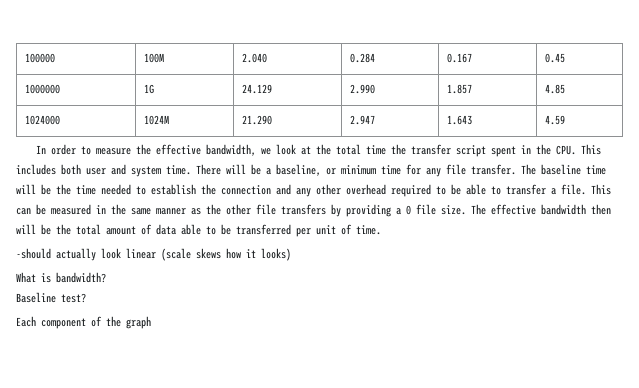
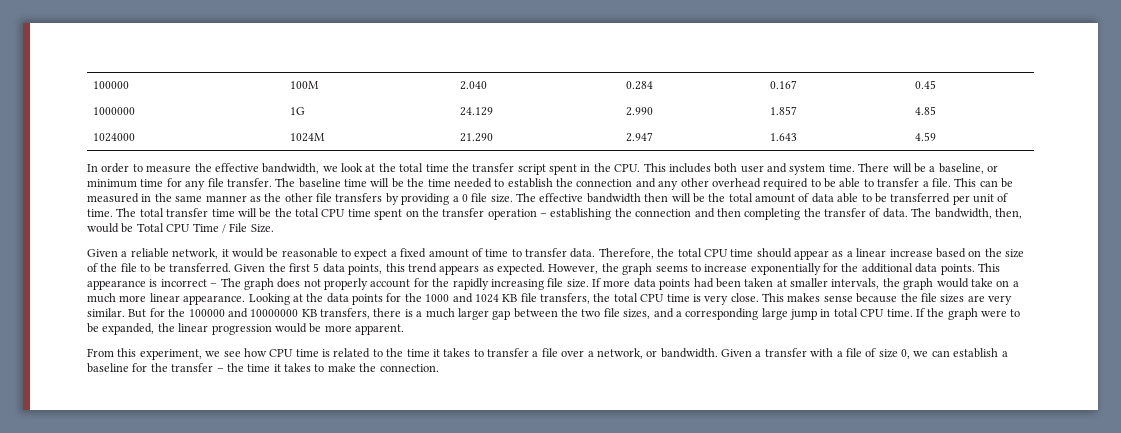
[16,248,291,261] [16,272,106,283] [16,292,86,303] [16,316,151,329] // -should actually look linear (scale skews how it looks) // What is bandwidth? // Baseline test? // Each component of the graph -> [116,208,1022,220] [87,223,274,233] [87,248,1024,260] [87,263,1000,275] [87,278,1019,290] [87,293,1012,305] [87,308,1021,320] [87,323,404,335] [87,348,1008,360] [87,363,439,373] The total transfer time will be the total CPU time spent on the transfer operation – establishing the connection and then completing the transfer of data. The bandwidth, then, would be Total CPU Time / File Size. // Given a reliable network, it would be reasonable to expect a fixed amount of time to transfer data. Therefore, the total CPU time should appear as a linear increase based on the size of the file to be transferred. Given the first 5 data points, this trend appears as expected. However, the graph seems to increase exponentially for the additional data points. This appearance is incorrect – The graph does not properly account for the rapidly increasing file size. If more data points had been taken at smaller intervals, the graph would take on a much more linear appearance. Looking at the data points for the 1000 and 1024 KB file transfers, the total CPU time is very close. This makes sense because the file sizes are very similar. But for the 100000 and 10000000 KB transfers, there is a much larger gap between the two file sizes, and a corresponding large jump in total CPU time. If the graph were to be expanded, the linear progression would be more apparent. // From this experiment, we see how CPU time is related to the time it takes to transfer a file over a network, or bandwidth. Given a transfer with a file of size 0, we can establish a baseline for the transfer – the time it takes to make the connection.

